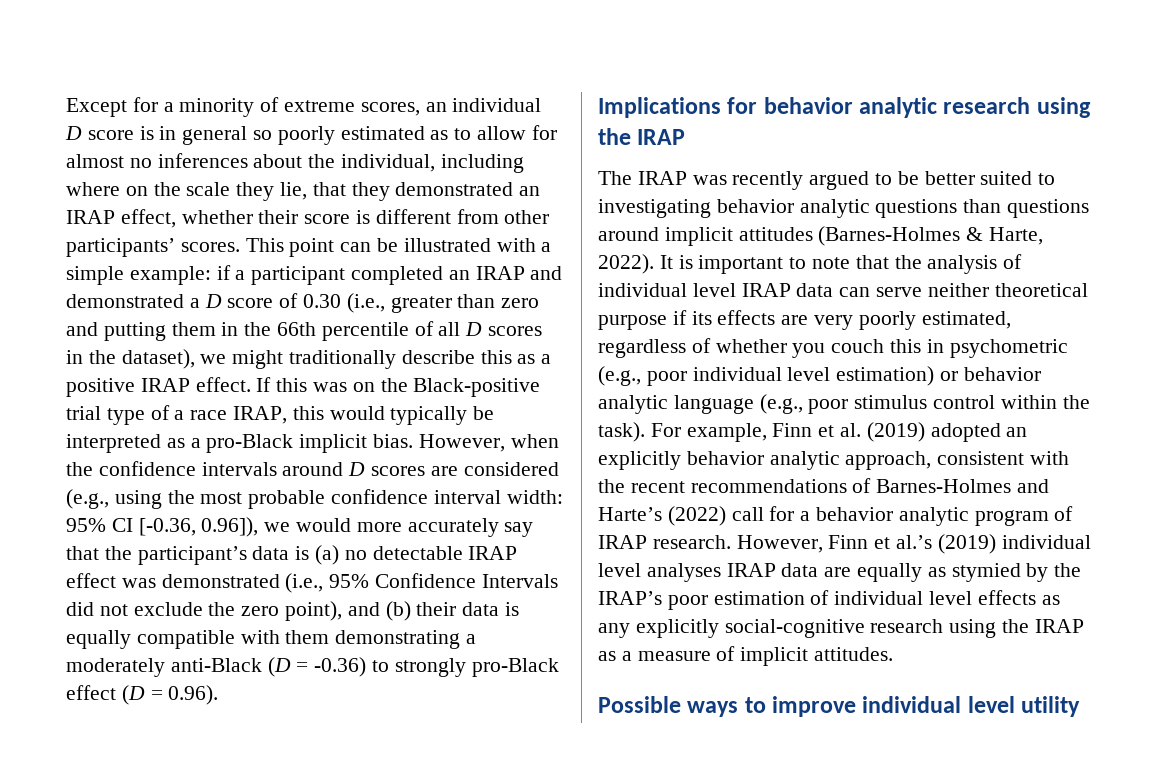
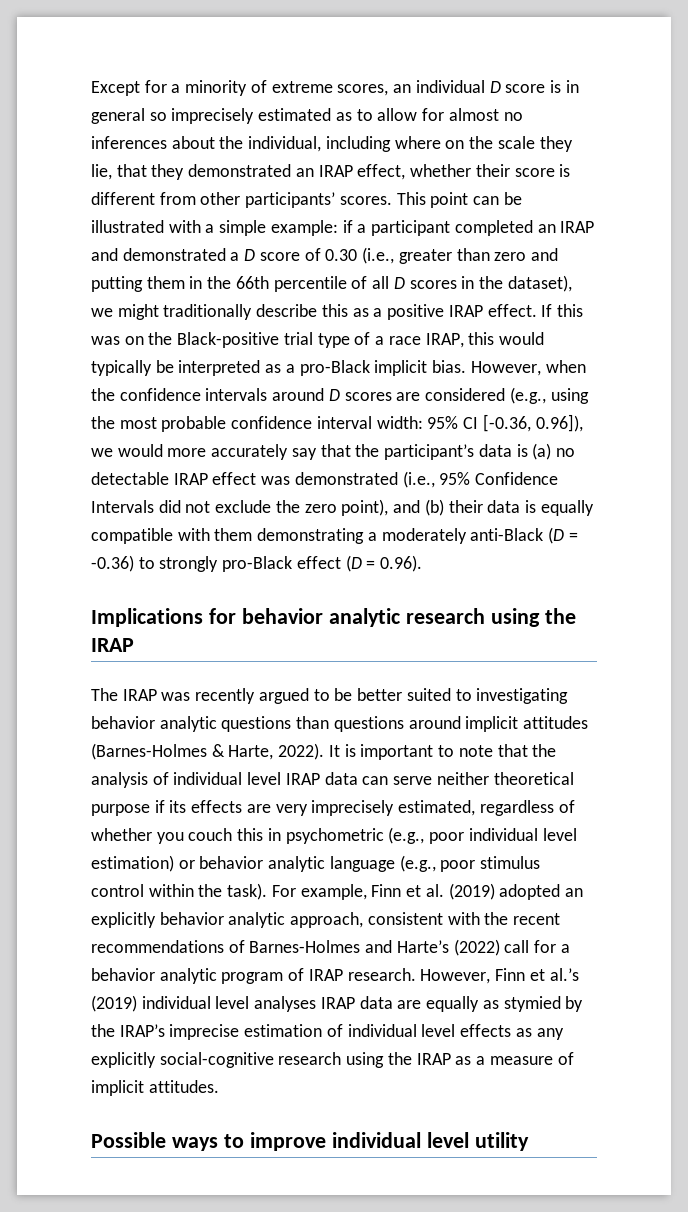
[277,126,335,145] poorly -> [171,108,255,124] imprecisely
[858,311,916,330] poorly -> [311,800,395,816] imprecisely
[667,595,708,610] poor -> [169,1024,240,1040] imprecise

